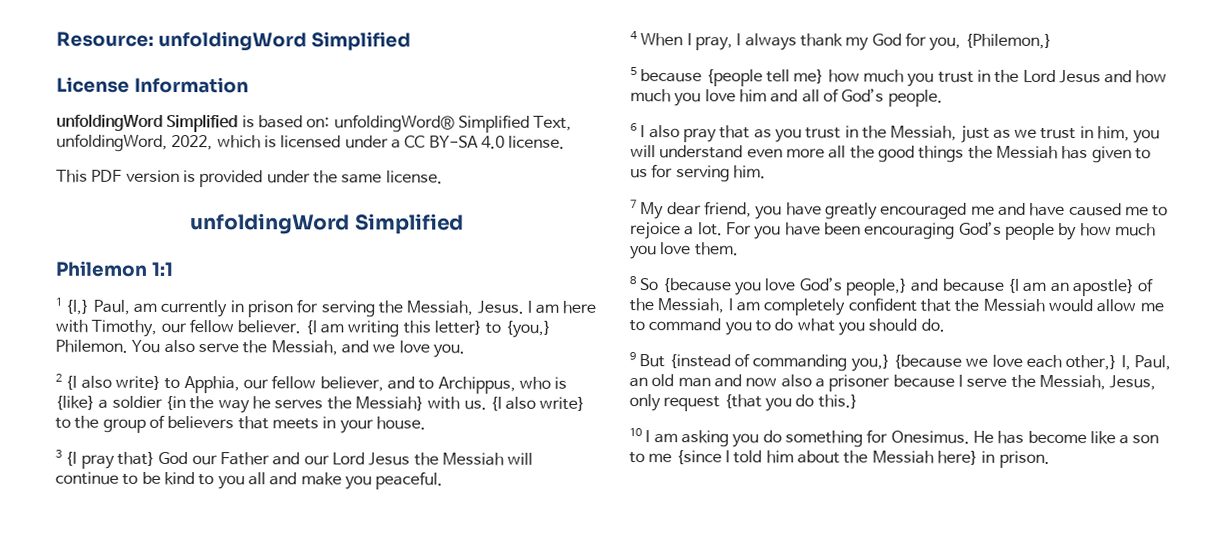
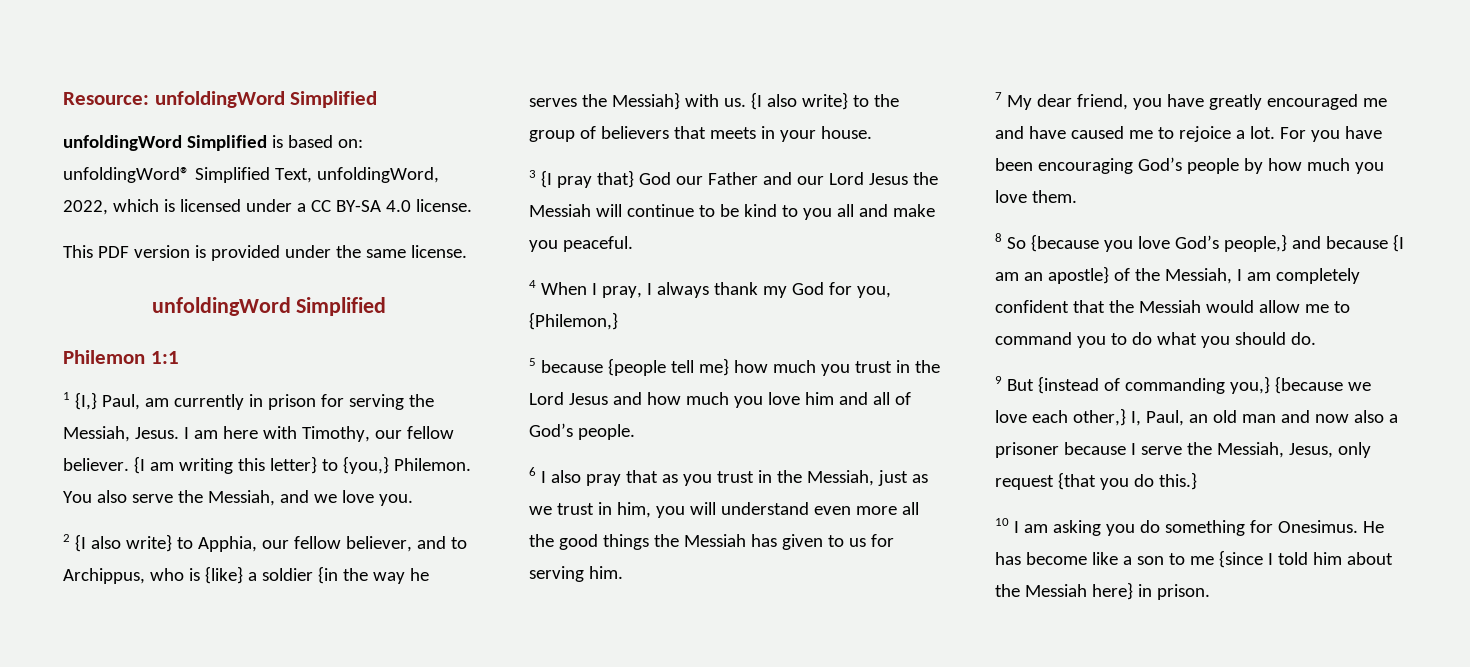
[56,76,249,94] // License Information -> (378, 99) none

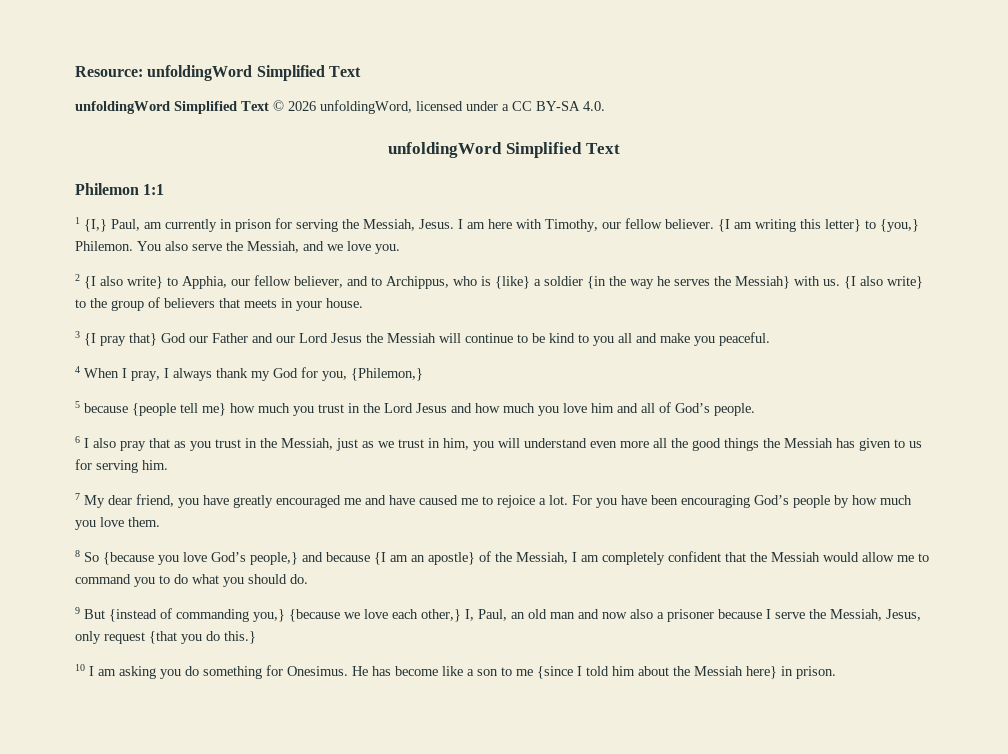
[63,135,363,151] [63,167,439,183] [63,199,175,215] // unfoldingWord Simplified is based on: unfoldingWord® Simplified Text, unfoldingWord, 2022, which is -> [328,66,361,77] [75,100,412,114] Text // unfoldingWord Simplified Text © 2026 unfoldingWord,
[385,199,472,212] [63,245,467,261] [151,297,387,316] 4.0 license. // This PDF version is provided under the same license. // unfoldingWord Simplified -> [583,101,605,111] [388,142,620,158] 4.0. // unfoldingWord Simplified Text

